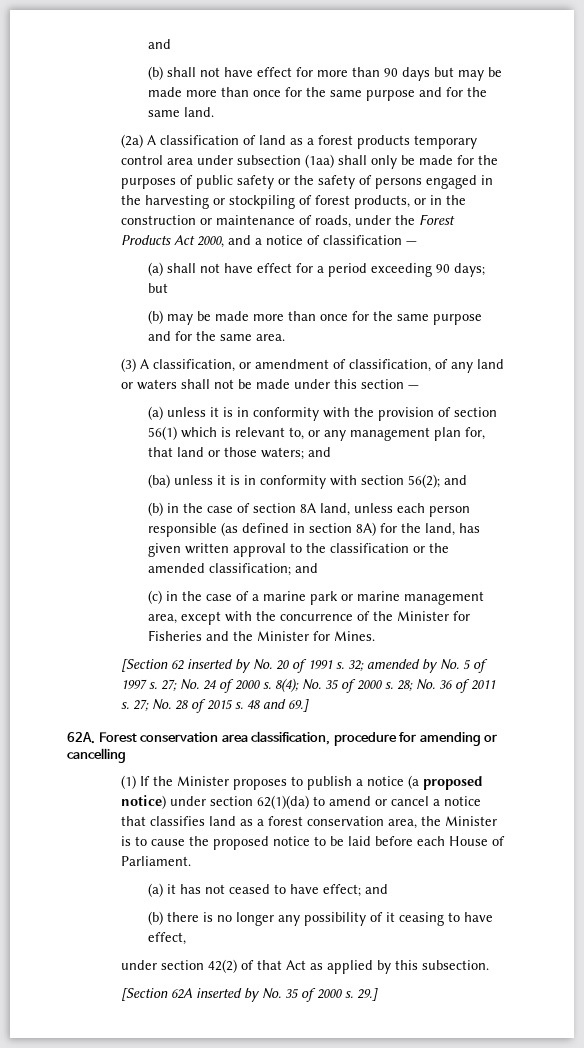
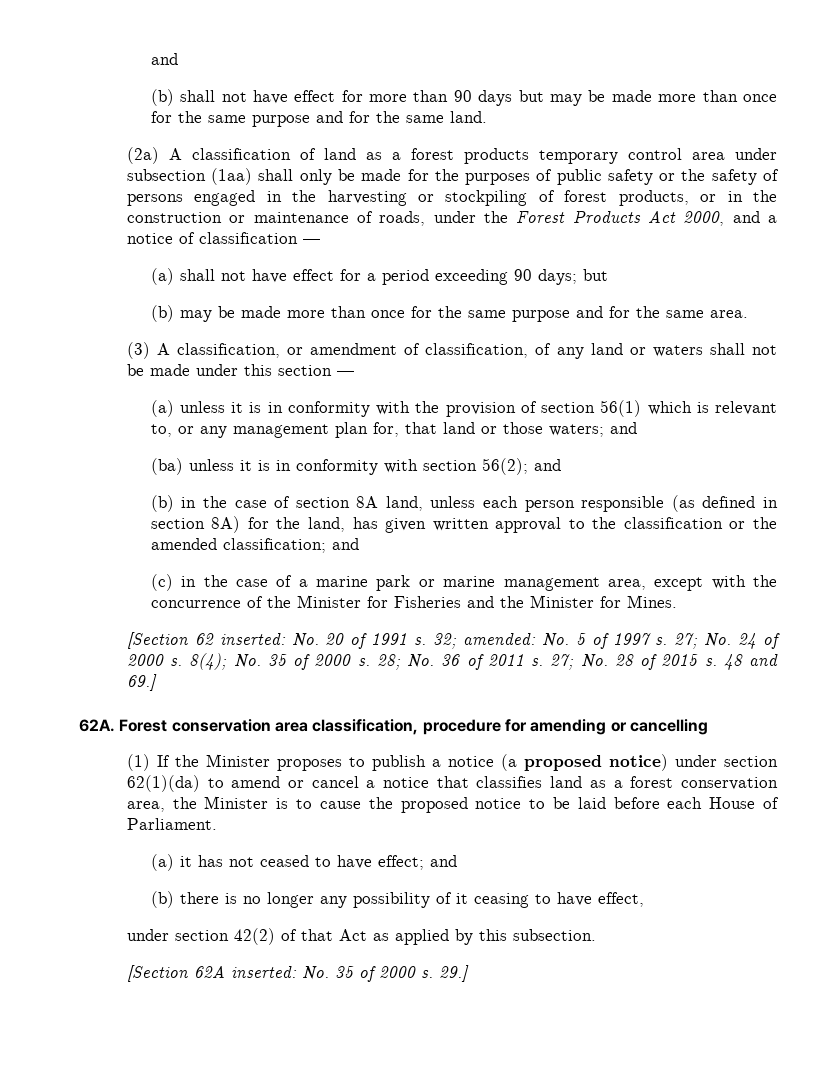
[187,659,252,673] inserted by -> [219,633,286,645] inserted:
[367,659,439,673] amended by -> [462,633,536,645] amended:
[196,988,261,1002] inserted by -> [230,966,297,978] inserted:

